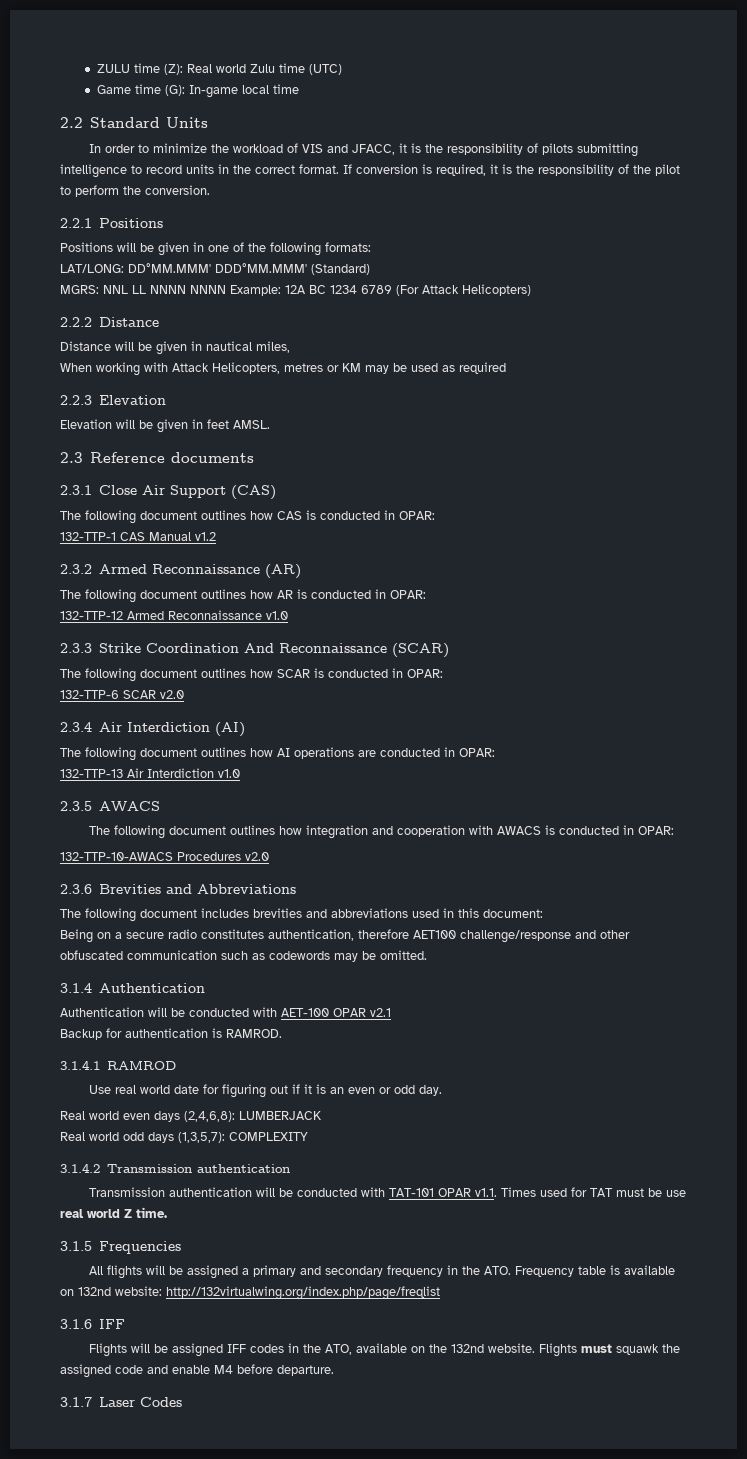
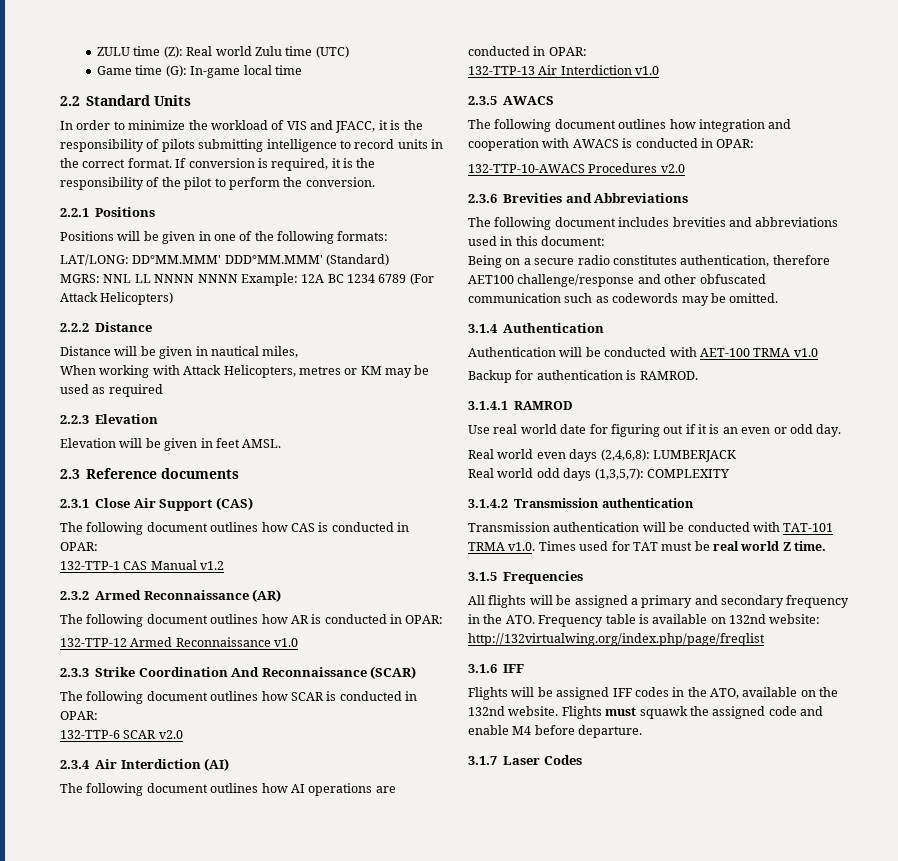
[333,1008,391,1017] OPAR v2.1 -> [753,348,818,357] TRMA v1.0
[437,1188,497,1197] OPAR v1.1. -> [468,542,536,551] TRMA v1.0.
[665,1190,686,1197] use -> (710, 546) none

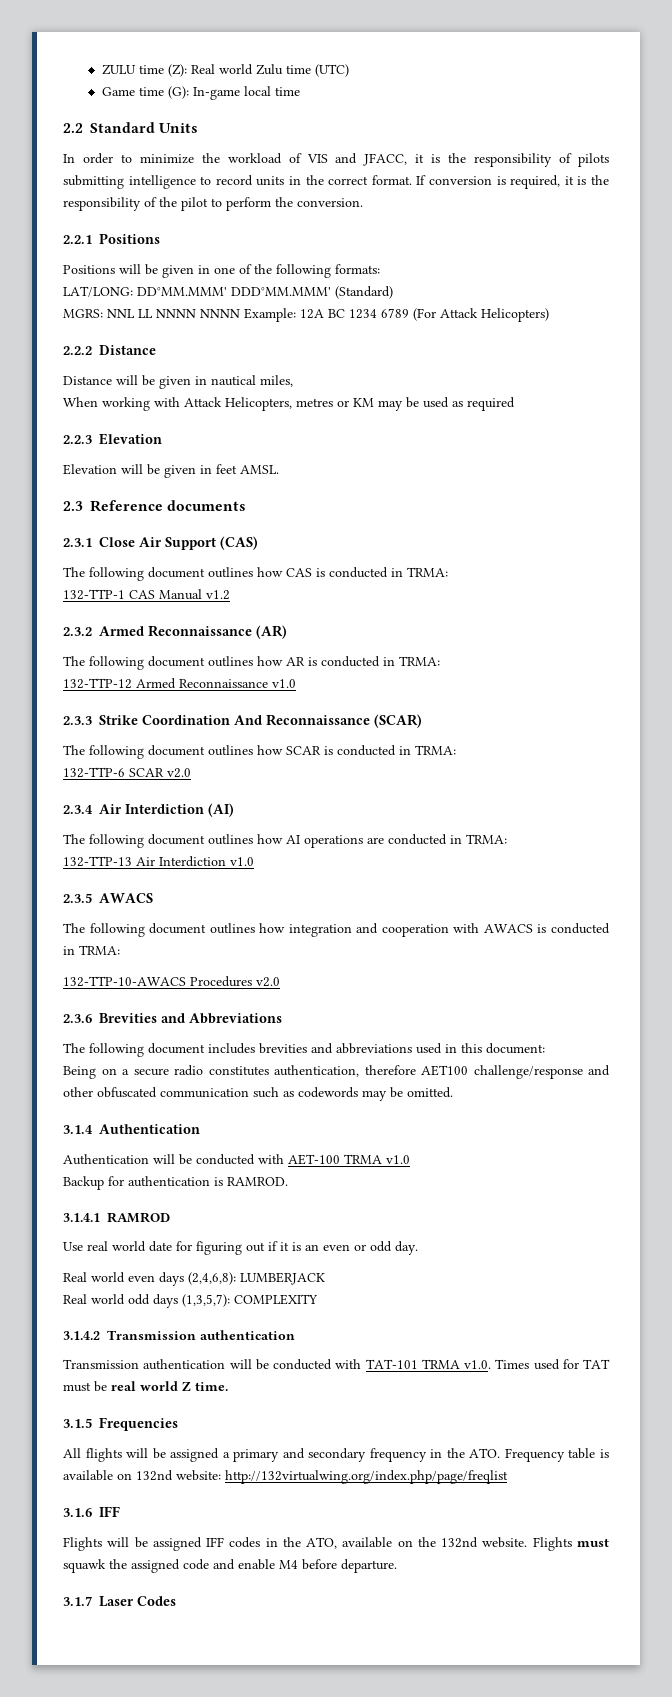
[60,542,98,551] OPAR: -> [407,567,448,577] TRMA:
[405,615,444,624] OPAR: -> [399,656,440,666] TRMA:
[60,711,98,720] OPAR: -> [415,745,456,755] TRMA:
[548,47,587,56] OPAR: -> [466,834,507,844] TRMA:
[716,139,755,148] OPAR: -> [79,945,120,955] TRMA:

